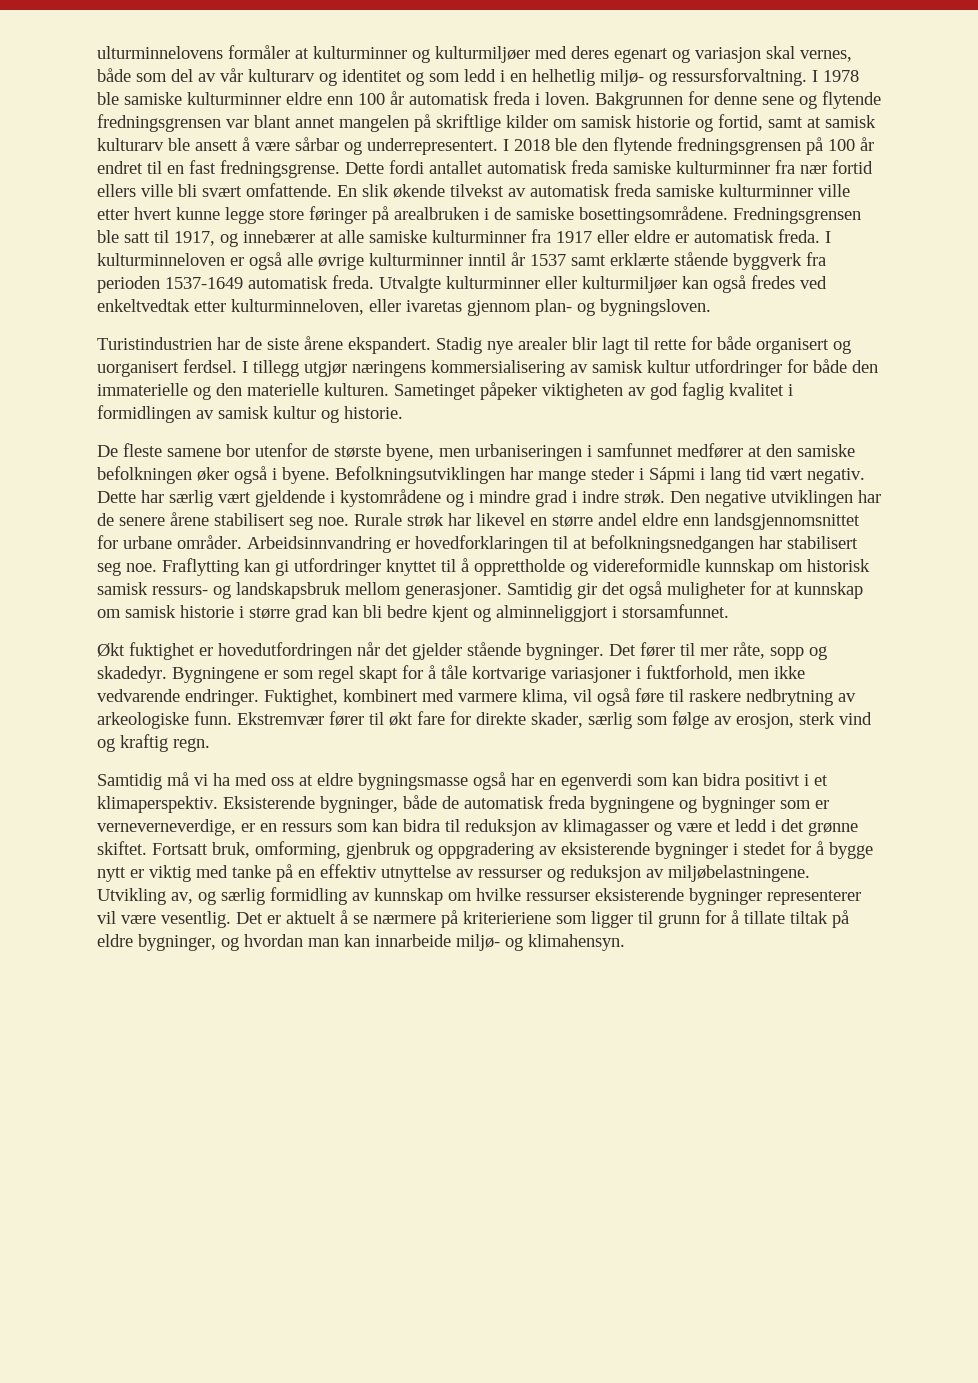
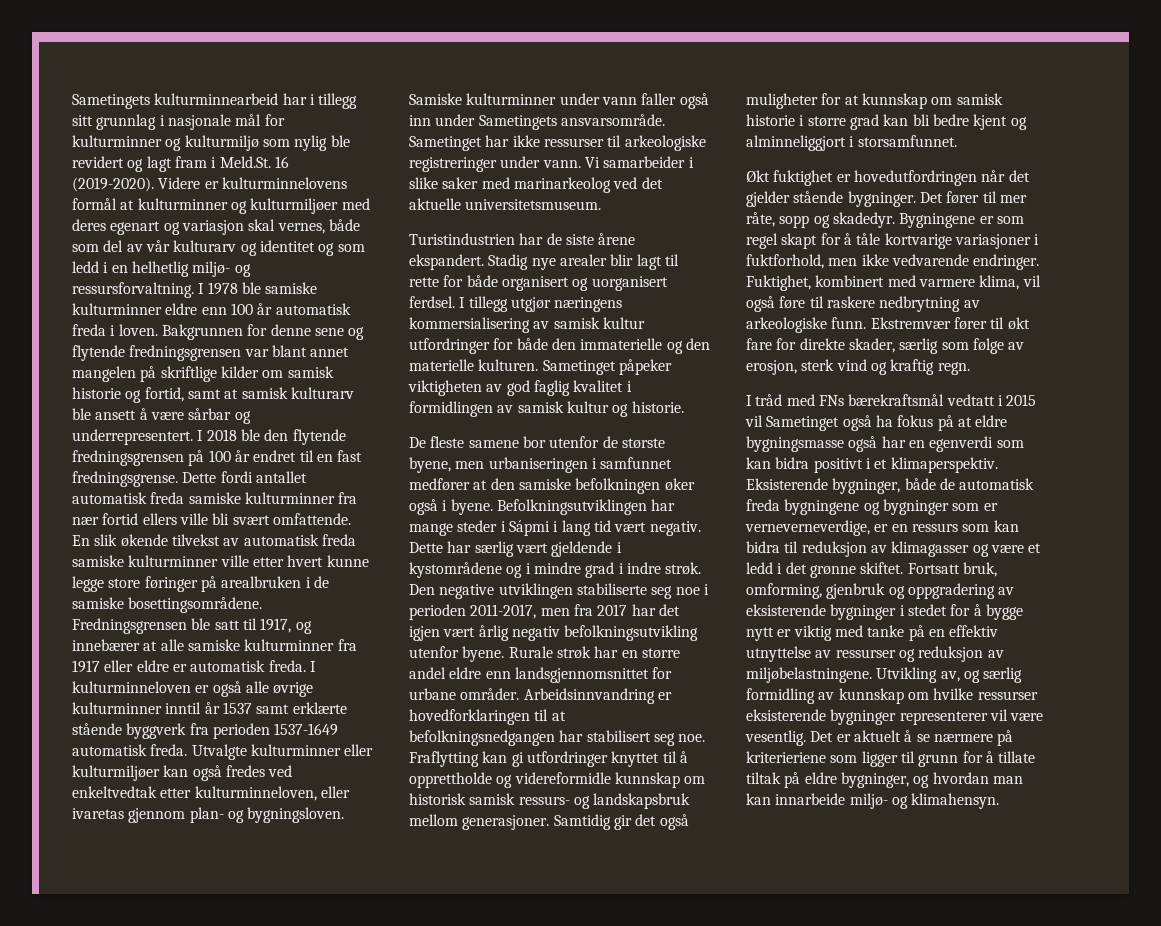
[97,45,290,59] ulturminnelovens formåler -> [72,93,358,109] [72,114,285,130] [72,135,350,151] [72,156,289,172] [72,177,347,192] [72,198,117,210] Sametingets kulturminnearbeid har i tillegg sitt grunnlag i nasjonale mål for kulturminner og kulturmiljø som nylig ble revidert og lagt fram i Meld.St. 16 (2019-2020). Videre er kulturminnelovens formål
(711, 307) none -> [409,93,709,109] [409,114,665,130] [409,135,706,151] [409,156,694,172] [409,177,663,193] [409,198,602,210] Samiske kulturminner under vann faller også inn under Sametingets ansvarsområde. Sametinget har ikke ressurser til arkeologiske registreringer under vann. Vi samarbeider i slike saker med marinarkeolog ved det aktuelle universitetsmuseum.
[858,490,881,503] [97,512,349,530] har de senere årene stabilisert seg noe. -> [576,583,709,599] [409,604,680,620] [409,625,699,641] [409,646,505,662] stabiliserte seg noe i perioden 2011-2017, men fra 2017 har det igjen vært årlig negativ befolkningsutvikling utenfor byene.
[476,513,525,526] likevel -> (619, 652) none
[97,772,294,790] Samtidig må vi ha med oss -> [746,394,1037,406] [745,415,954,431] I tråd med FNs bærekraftsmål vedtatt i 2015 vil Sametinget også ha fokus på

